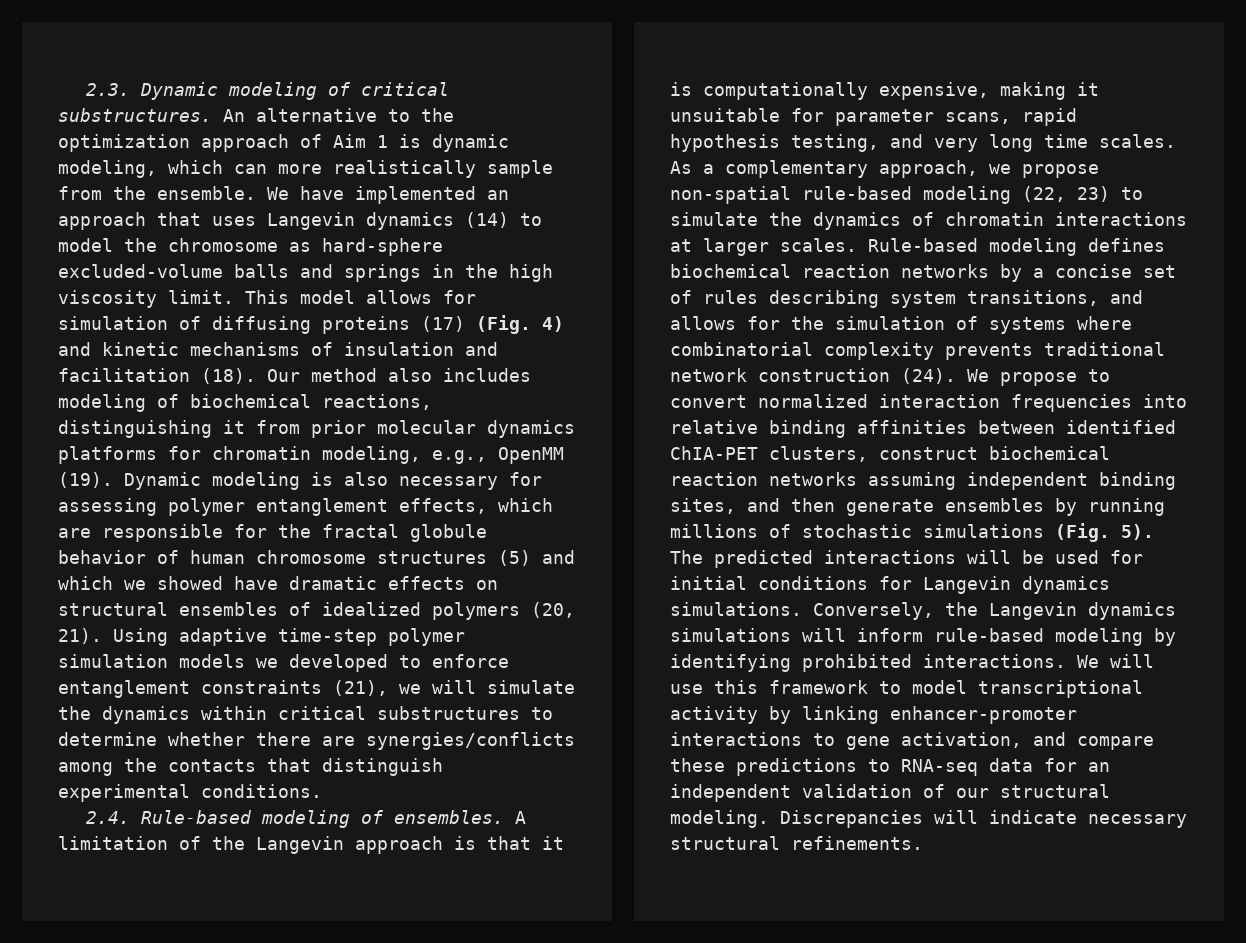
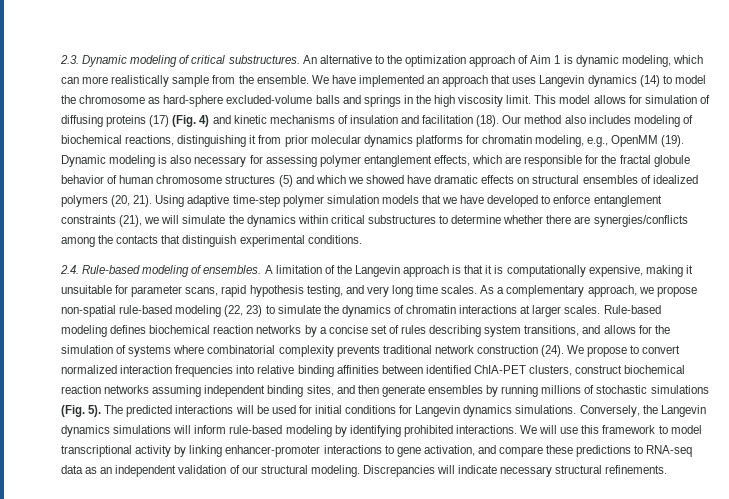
[256,658,278,668] we -> [421,195,485,204] that we have
[1044,758,1077,772] for -> [85,467,98,474] as

